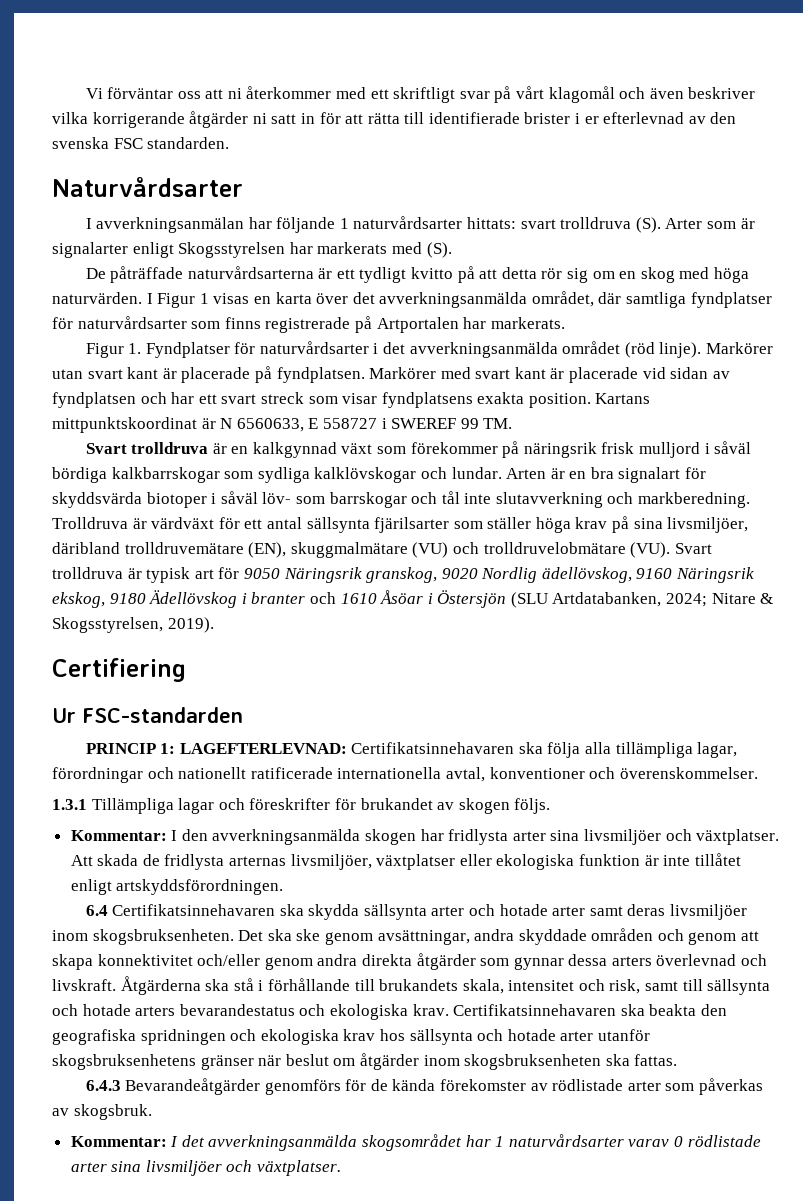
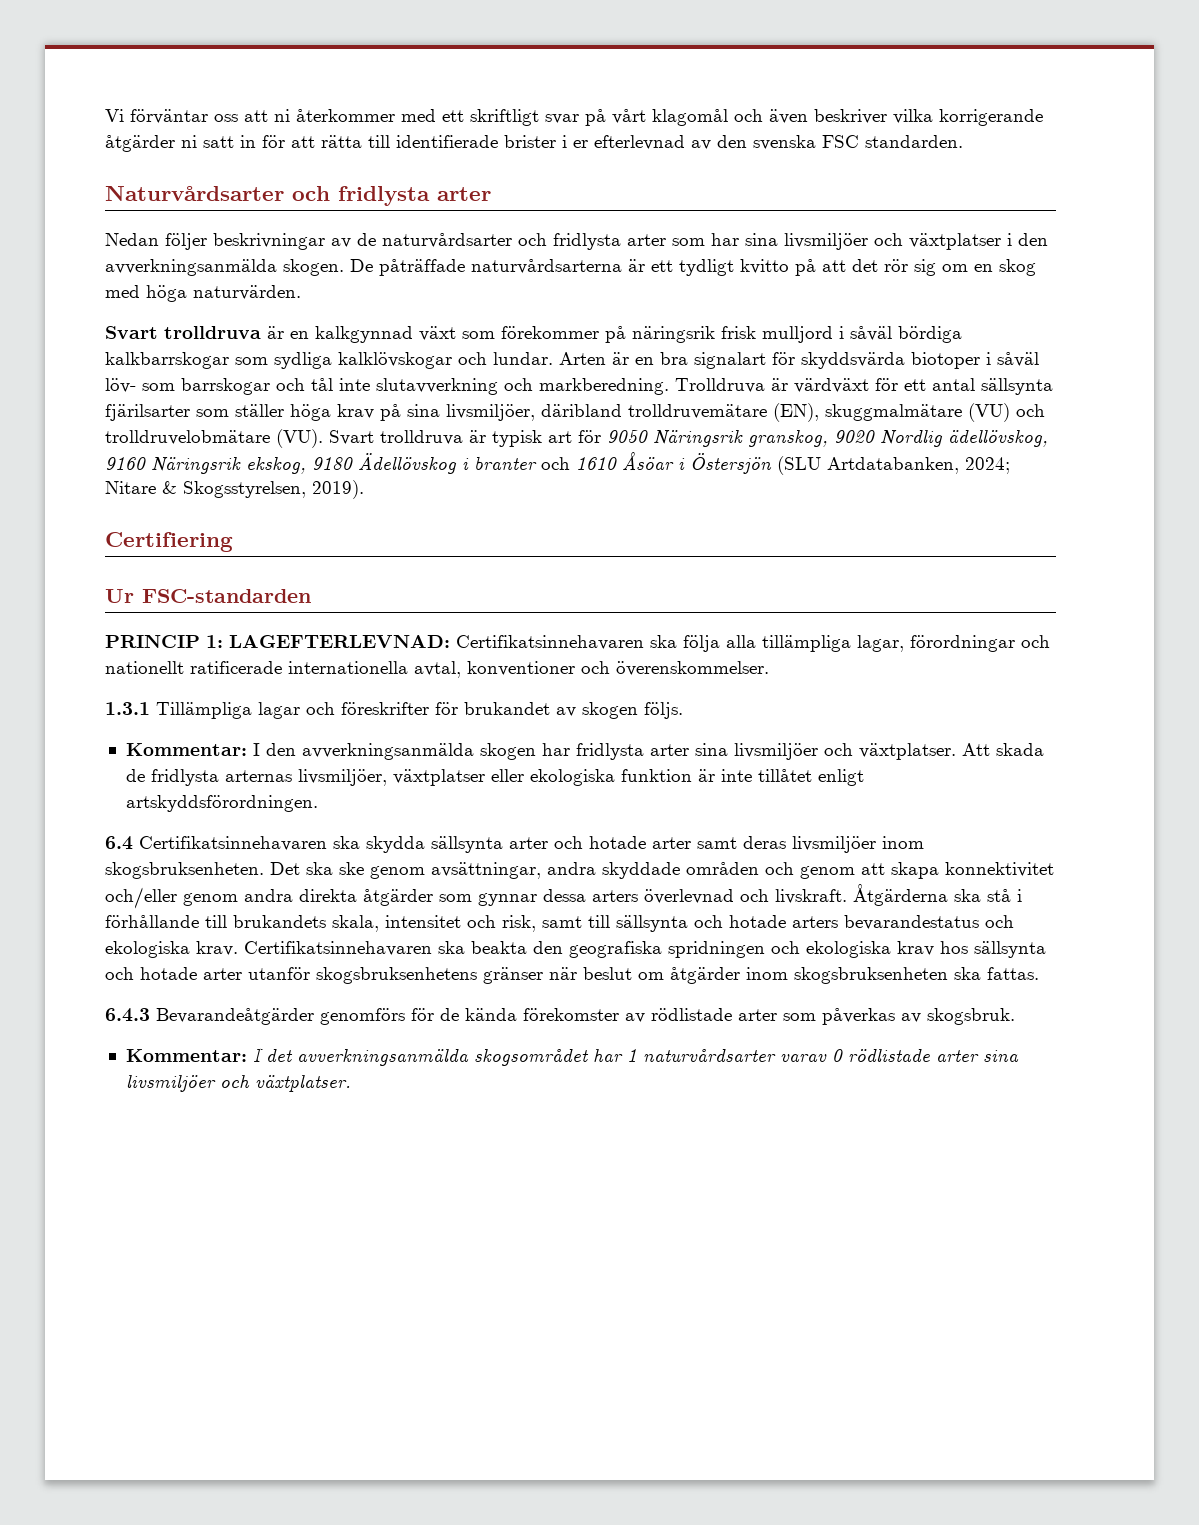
[85,216,755,233] [52,242,452,258] // I avverkningsanmälan har följande 1 naturvårdsarter hittats: svart trolldruva (S). Arter som är signalarter enligt Skogsstyrelsen har markerats med (S). // -> [292,186,491,206] [105,233,1048,250] [105,259,344,276] och fridlysta arter // Nedan följer beskrivningar av de naturvårdsarter och fridlysta arter som har sina livsmiljöer och växtplatser i den avverkningsanmälda skogen.
[501,267,537,279] detta -> [852,259,878,272] det
[146,291,772,308] [52,316,565,333] [85,341,774,358] [52,366,730,383] [52,392,651,408] [52,417,513,433] I Figur 1 visas en karta över det avverkningsanmälda området, där samtliga fyndplatser för naturvårdsarter som finns registrerade på Artportalen har markerats. // Figur 1. Fyndplatser för naturvårdsarter i det avverkningsanmälda området (röd linje). Markörer utan svart kant är placerade på fyndplatsen. Markörer med svart kant är placerade vid sidan av fyndplatsen och har ett svart streck som visar fyndplatsens exakta position. Kartans mittpunktskoordinat är N 6560633, E 558727 i SWEREF 99 TM. -> (301, 292) none

